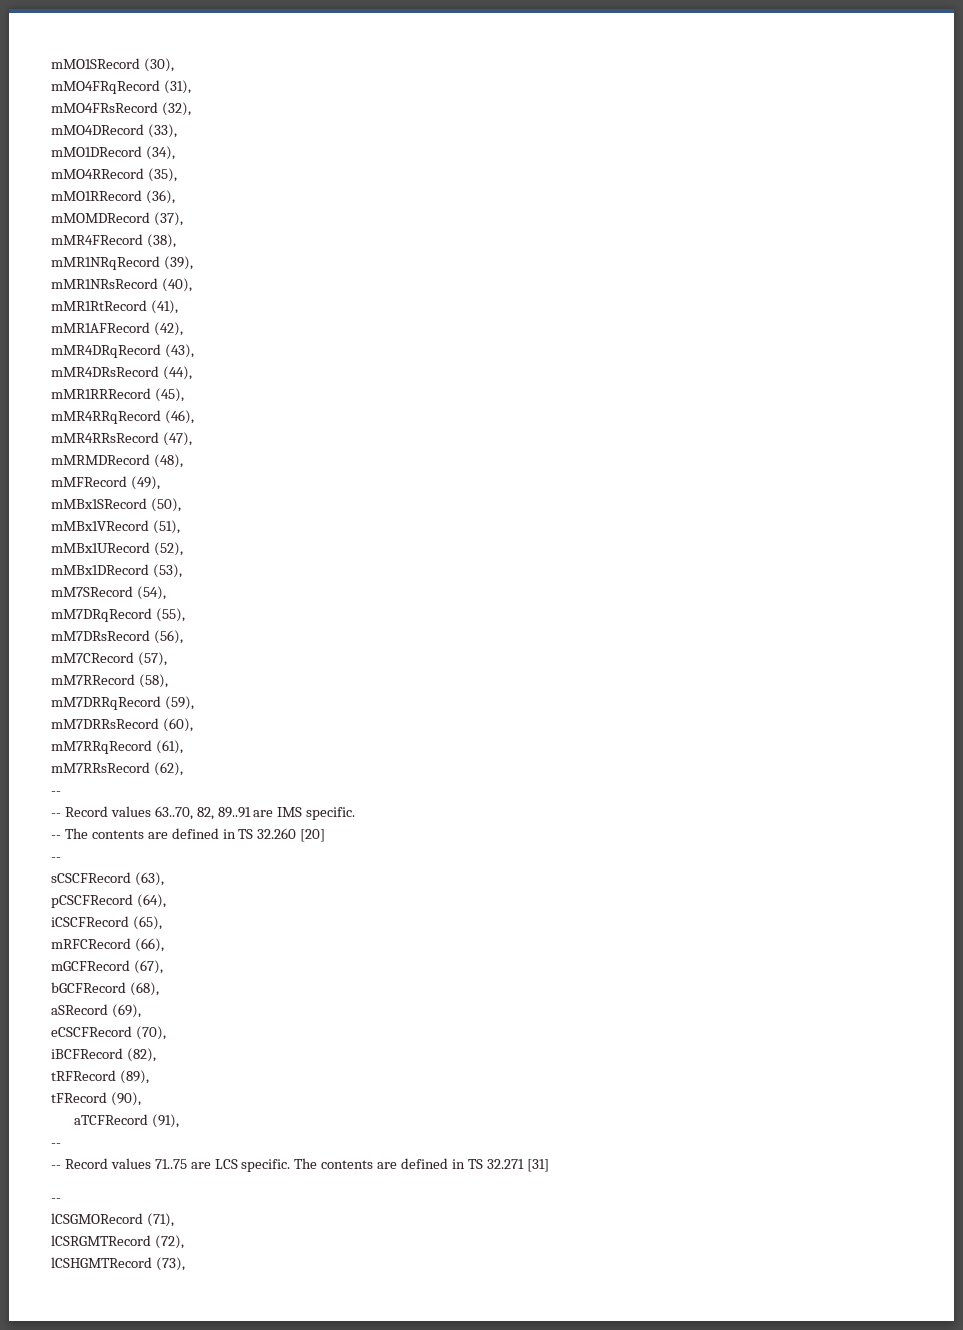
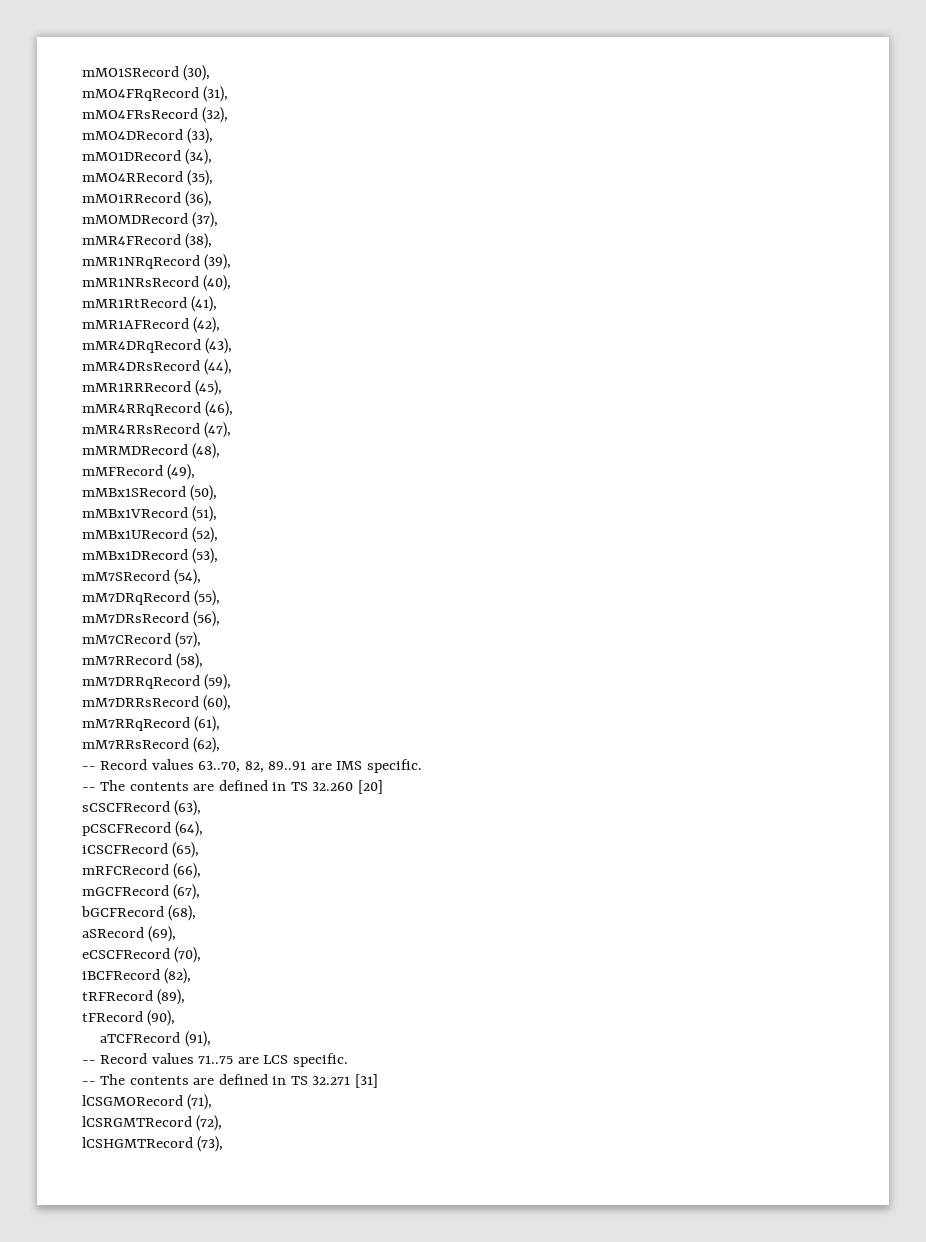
[51,813,61,817] // -- -> (96, 768) none
[51,857,61,861] // -- -> (383, 787) none
[51,1165,61,1169] // -- -> (96, 1062) none
(291, 1165) none -> [82,1081,96,1085] // --
[51,1198,61,1202] // -- -> (378, 1081) none

